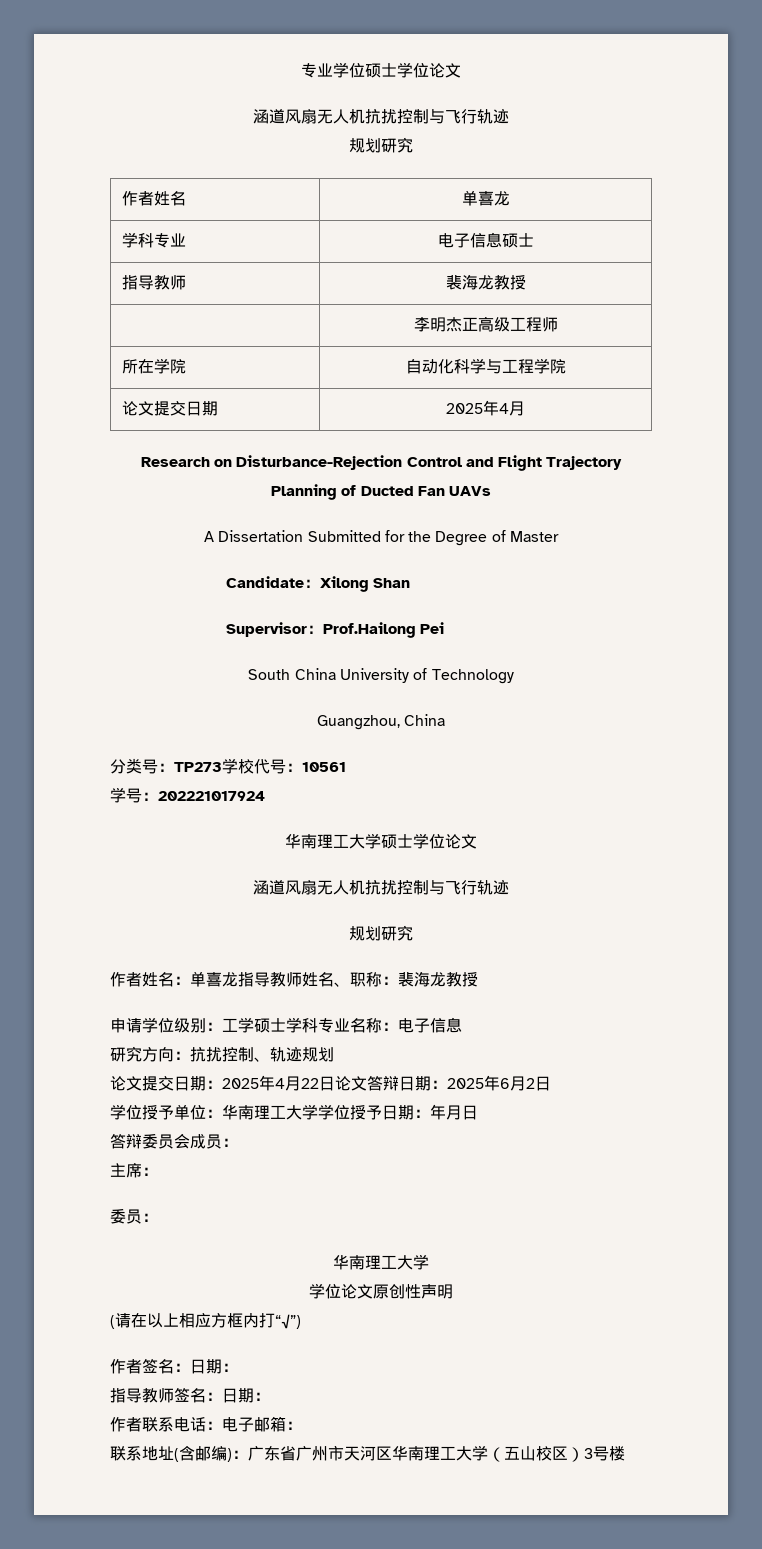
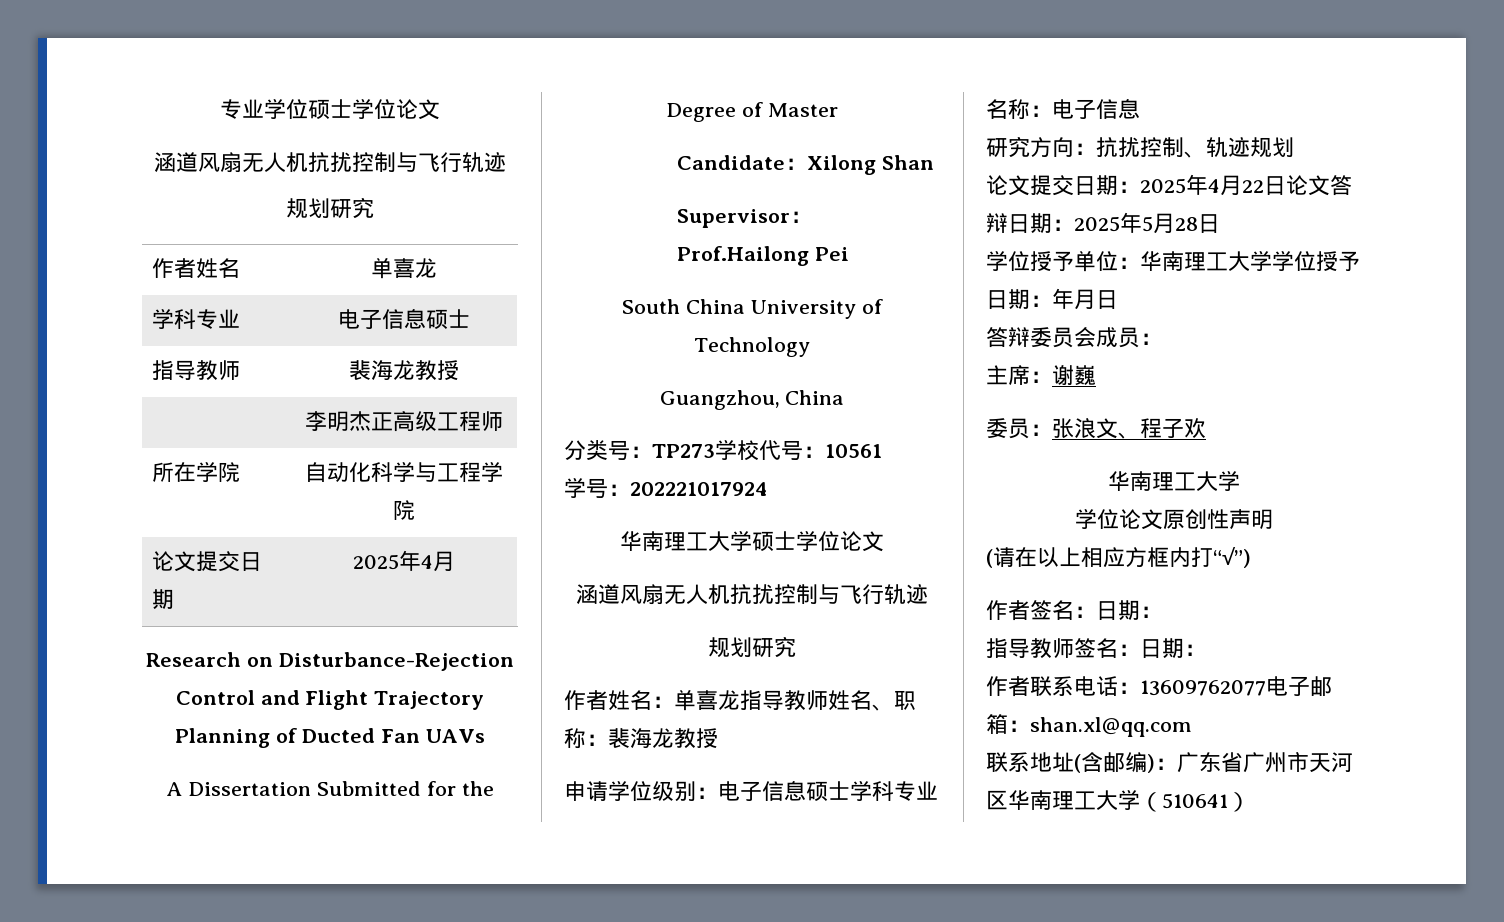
[222,1017,254,1033] 工学 -> [718,780,806,801] 电子信息
[500,1076,535,1091] 6月2 -> [1142,213,1198,234] 5月28
(158, 1171) none -> [1052,365,1096,385] 谢巍
(158, 1217) none -> [1052,418,1206,439] 张浪文、程子欢
(222, 1425) none -> [1140,680,1266,696] 13609762077
(302, 1425) none -> [1030,717,1192,737] shan.xl@qq.com
[504,1446,625,1462] 五山校区）3号楼 -> [1162,792,1250,812] 510641）

